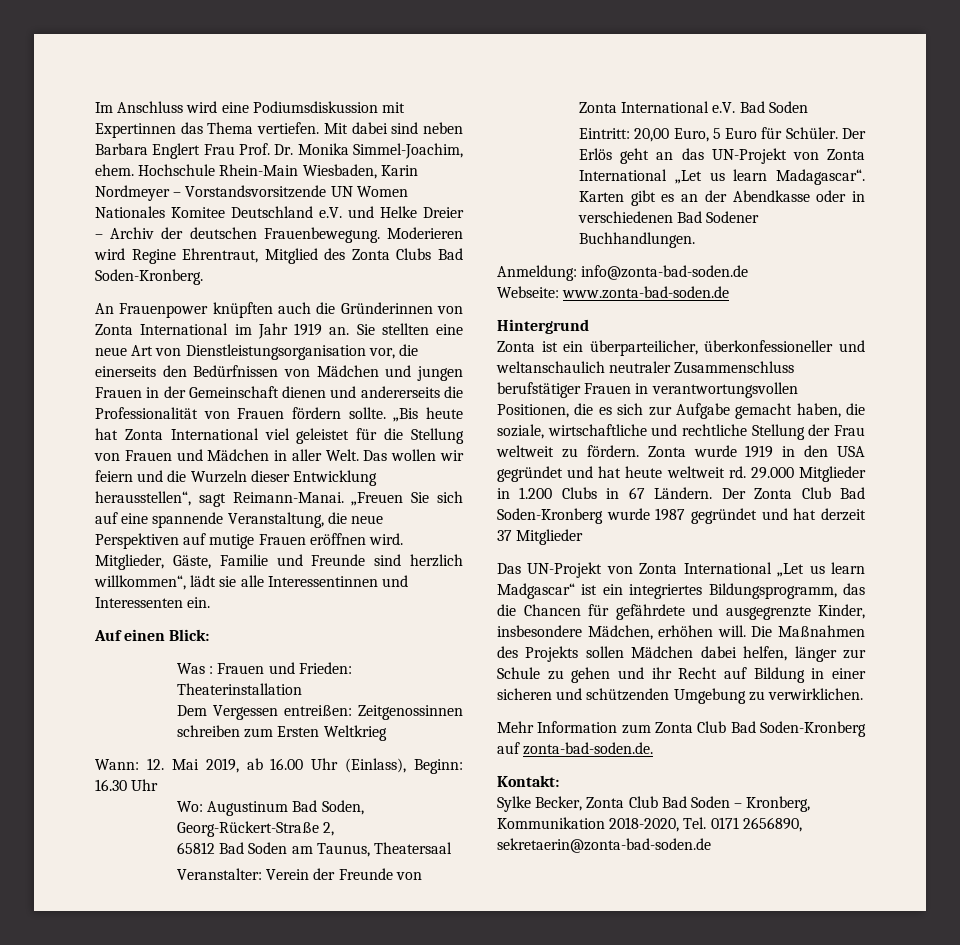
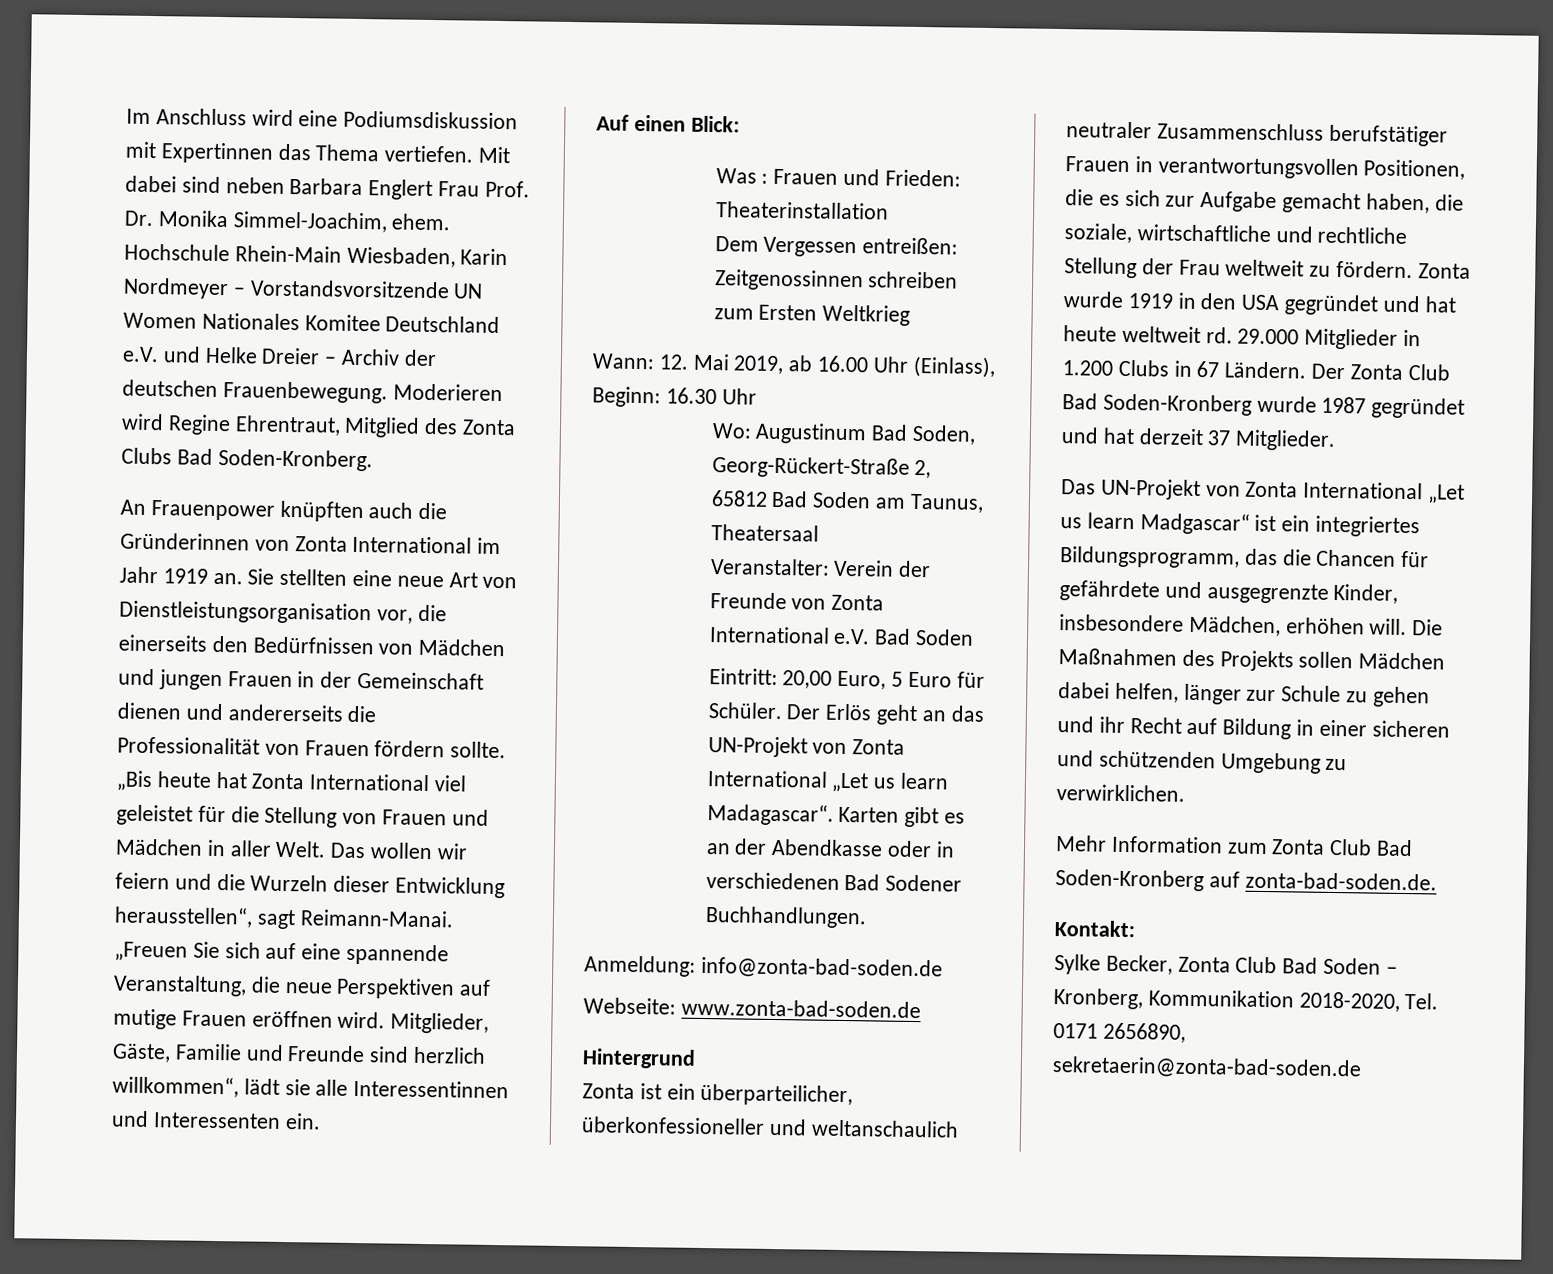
[516,529,584,545] Mitglieder -> [1235,429,1337,451] Mitglieder.

